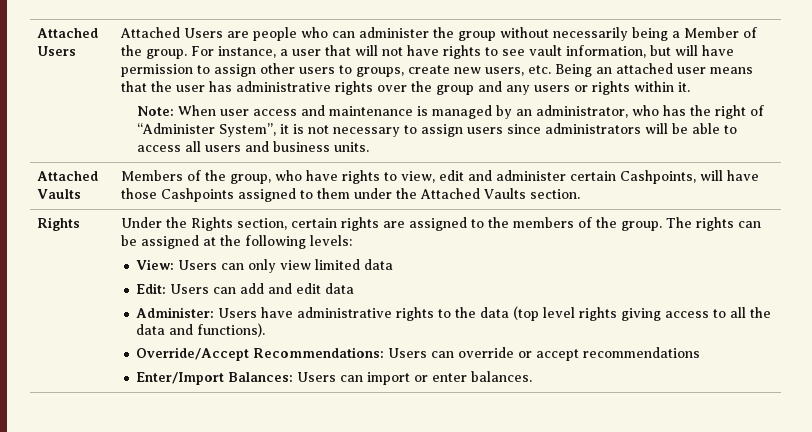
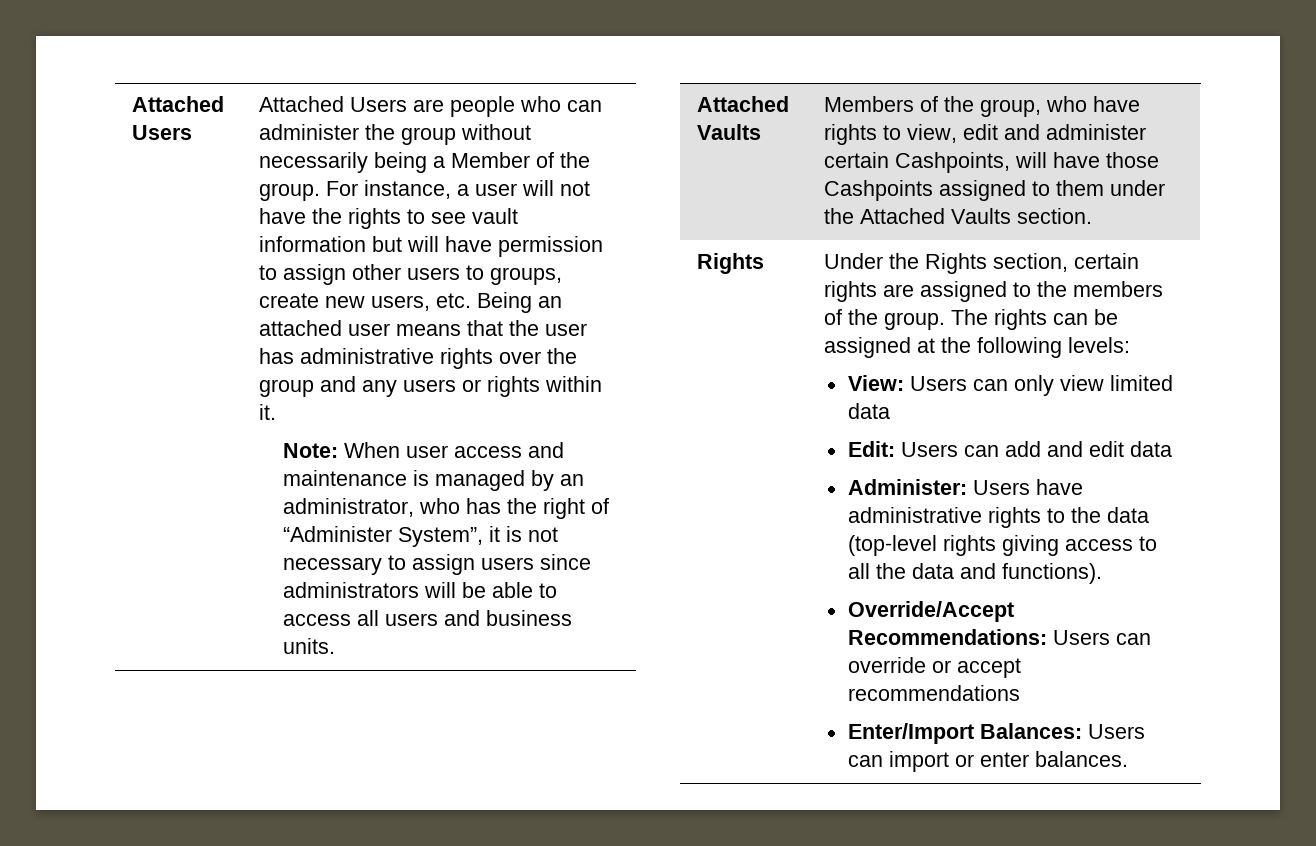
[324,45,351,56] that -> (518, 189) none
(439, 50) none -> [312,208,343,224] the
[565,45,646,58] information, -> [259,236,367,252] information
[513,306,576,321] (top level -> [847,535,937,556] (top-level

